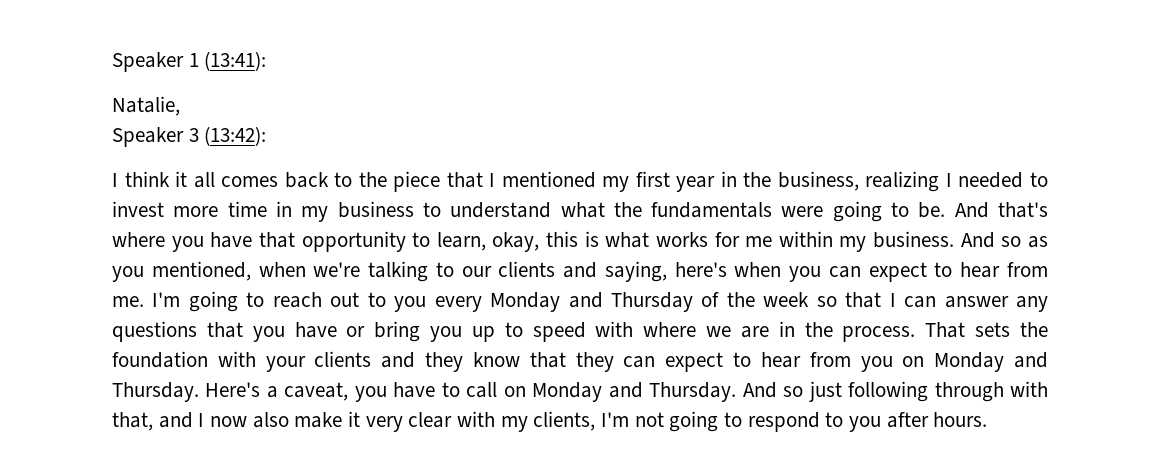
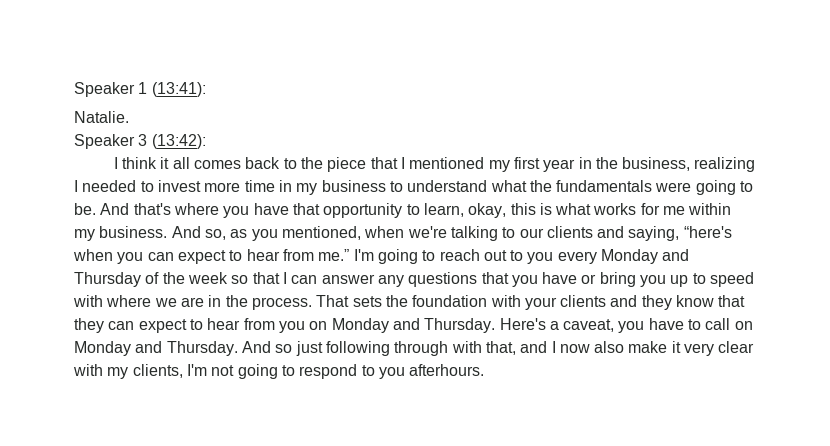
[112,96,180,116] Natalie, -> [74,111,129,123] Natalie.
[1001,236,1022,247] so -> [204,229,226,240] so,
[674,262,727,277] here's -> [683,226,732,238] “here's
[112,296,144,307] me. -> [318,249,350,261] me.”
[886,412,988,428] after hours. -> [409,364,485,376] afterhours.

